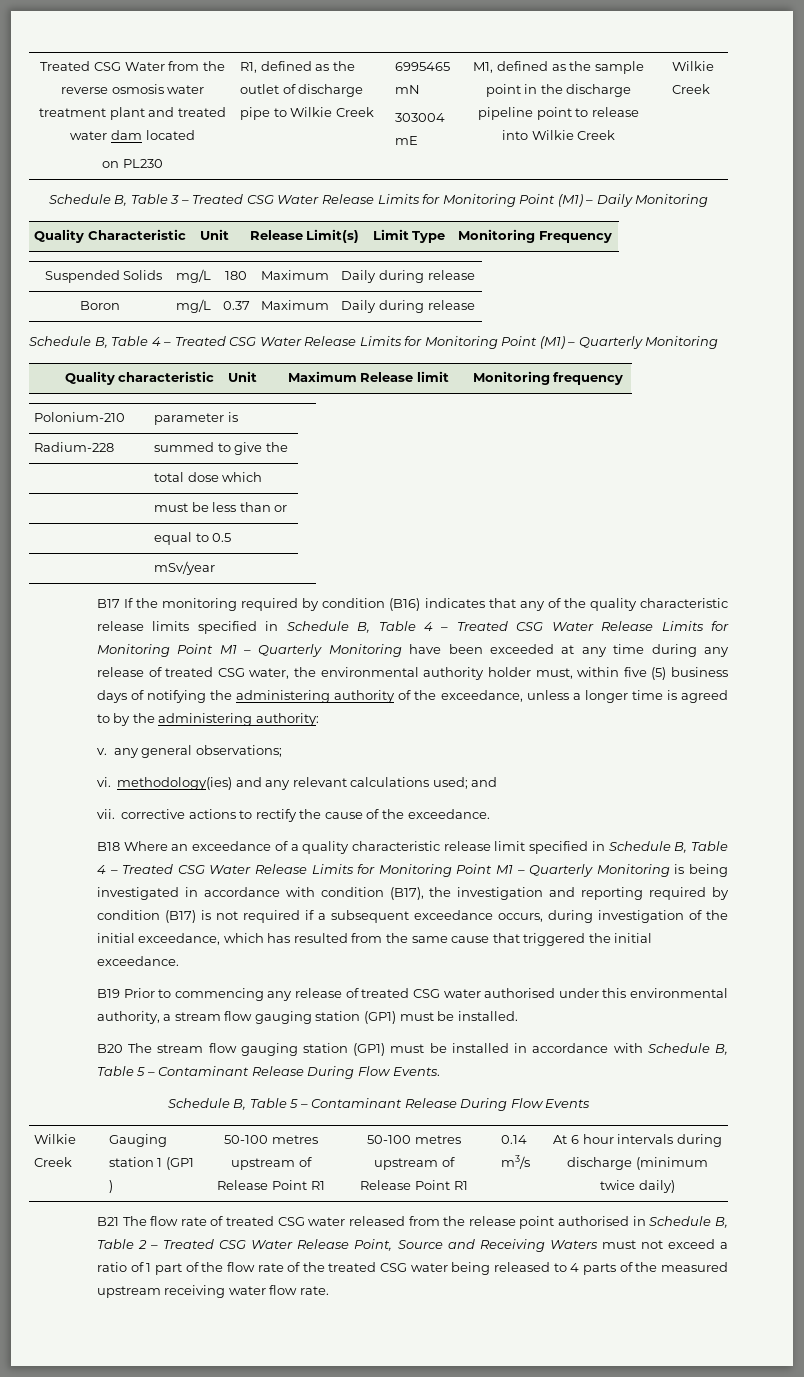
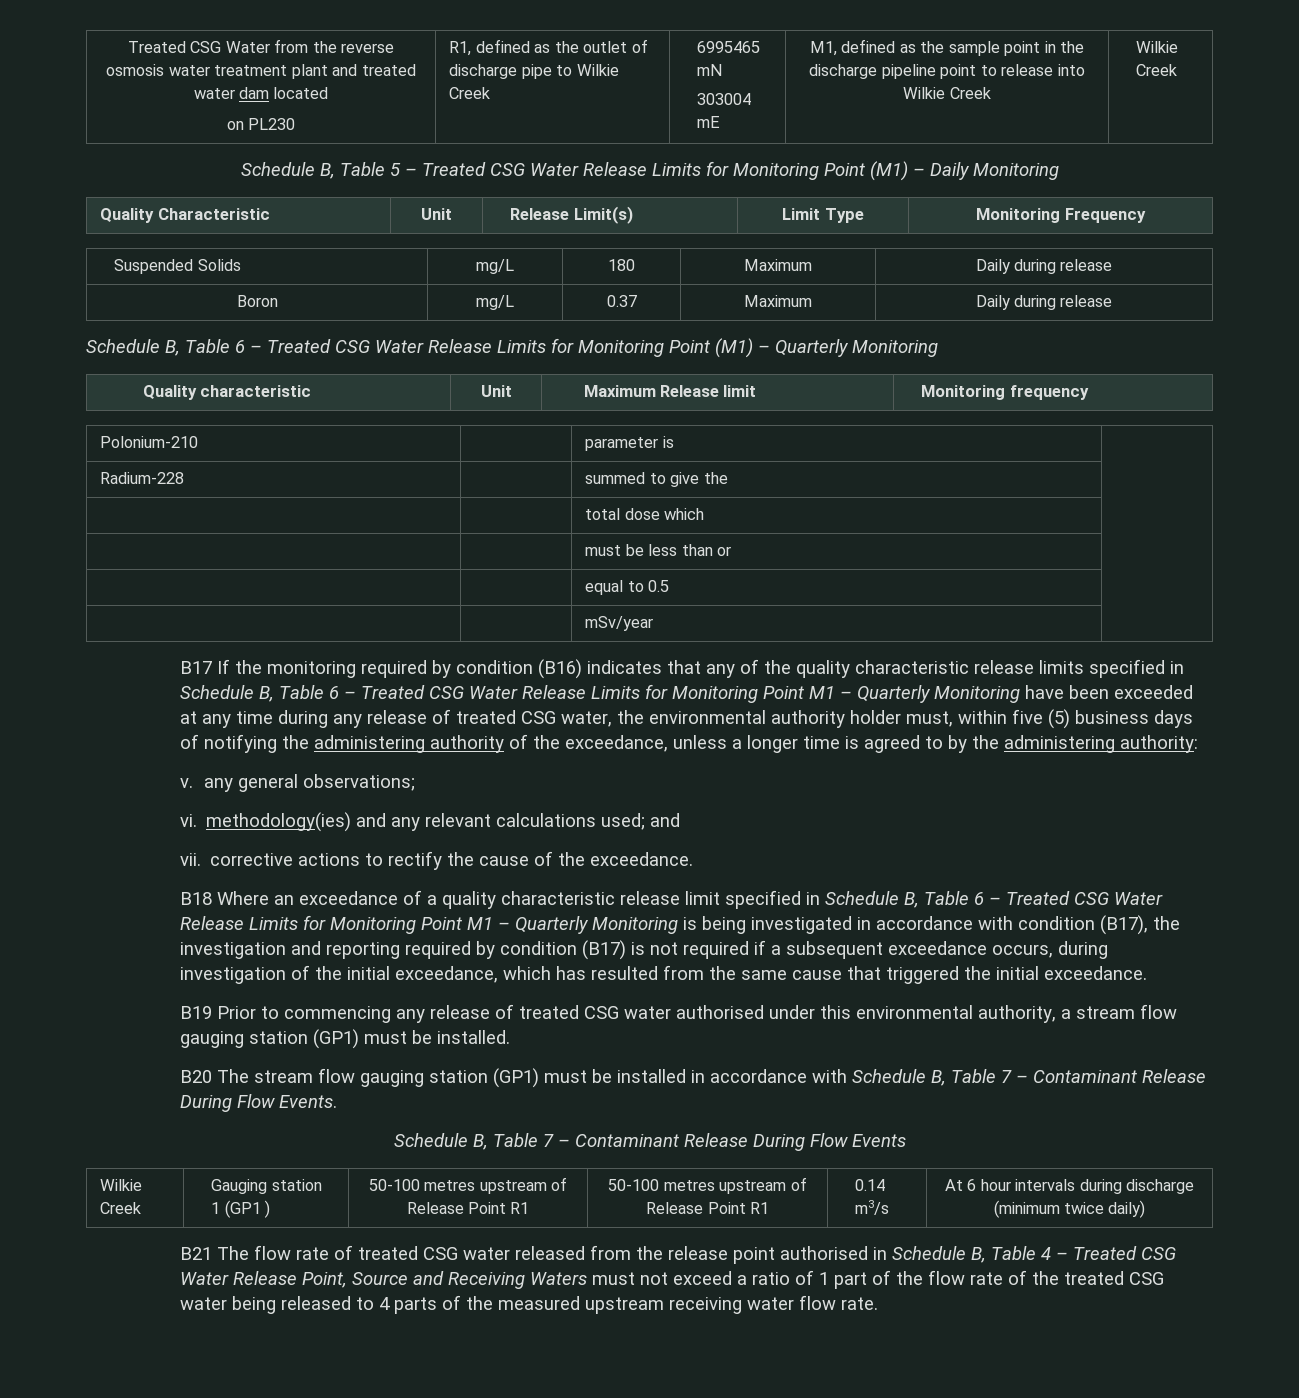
[170,195,180,204] 3 -> [389,163,401,176] 5
[151,337,161,346] 4 -> [235,340,245,353] 6
[423,622,433,631] 4 -> [329,686,340,699] 6
[96,865,106,874] 4 -> [974,892,985,905] 6
[136,1067,146,1076] 5 -> [1001,1070,1013,1083] 7
[289,1099,299,1108] 5 -> [542,1134,554,1147] 7
[138,1240,148,1249] 2 -> [1041,1247,1052,1260] 4

